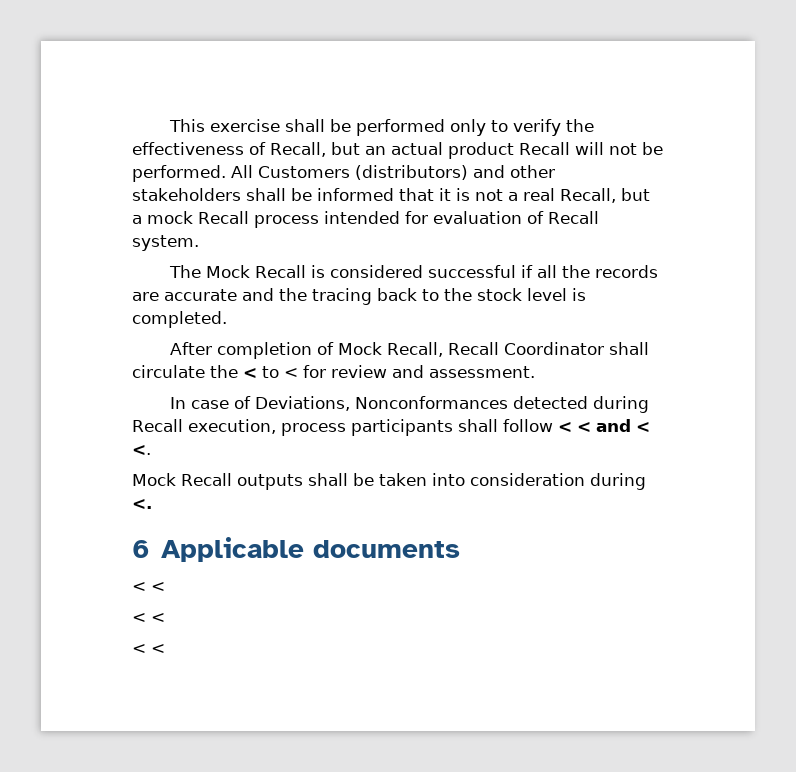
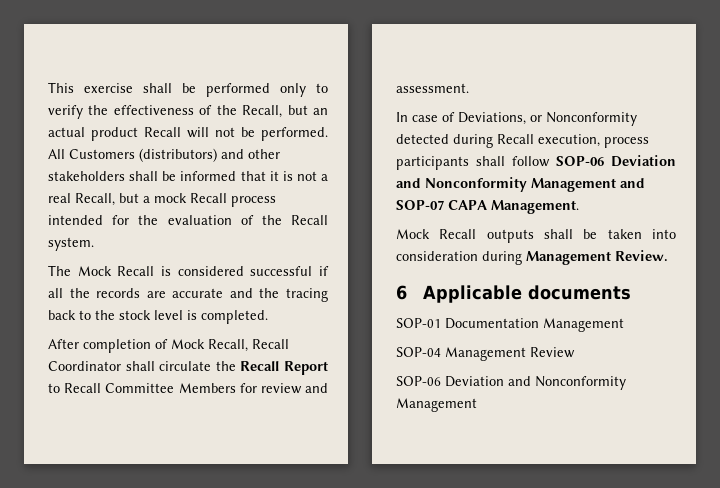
(266, 148) none -> [216,105,237,115] the
(428, 217) none -> [138,215,159,225] the
(544, 217) none -> [261,215,282,225] the
[243,366,298,378] < to < -> [240,361,328,375] [48,383,236,393] Recall Report to Recall Committee Members
[354,396,508,409] Nonconformances -> [530,112,637,126] or Nonconformity
[558,419,650,432] [132,445,151,455] < < and < <. -> [556,155,676,167] [396,177,645,192] [396,200,579,214] SOP-06 Deviation and Nonconformity Management and SOP-07 CAPA Management.
[132,499,152,509] <. -> [526,250,668,265] Management Review.
[132,582,165,592] [132,613,165,623] [132,644,165,654] < < // < < // < < -> [396,318,624,332] [396,347,575,361] [396,376,626,390] [396,398,477,412] SOP-01 Documentation Management // SOP-04 Management Review // SOP-06 Deviation and Nonconformity Management

